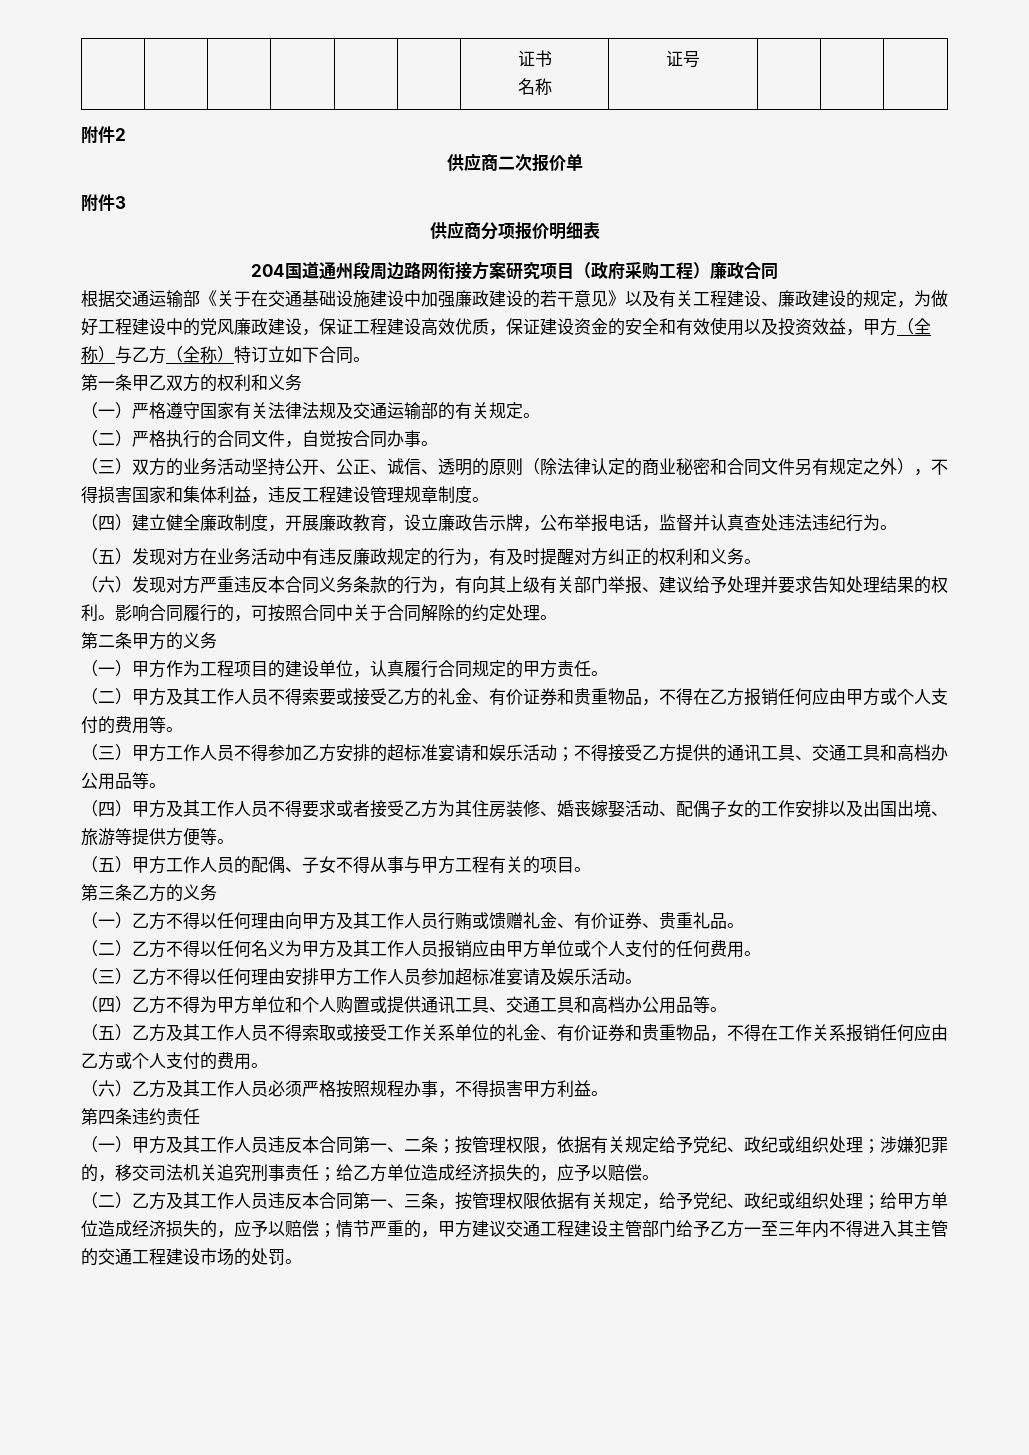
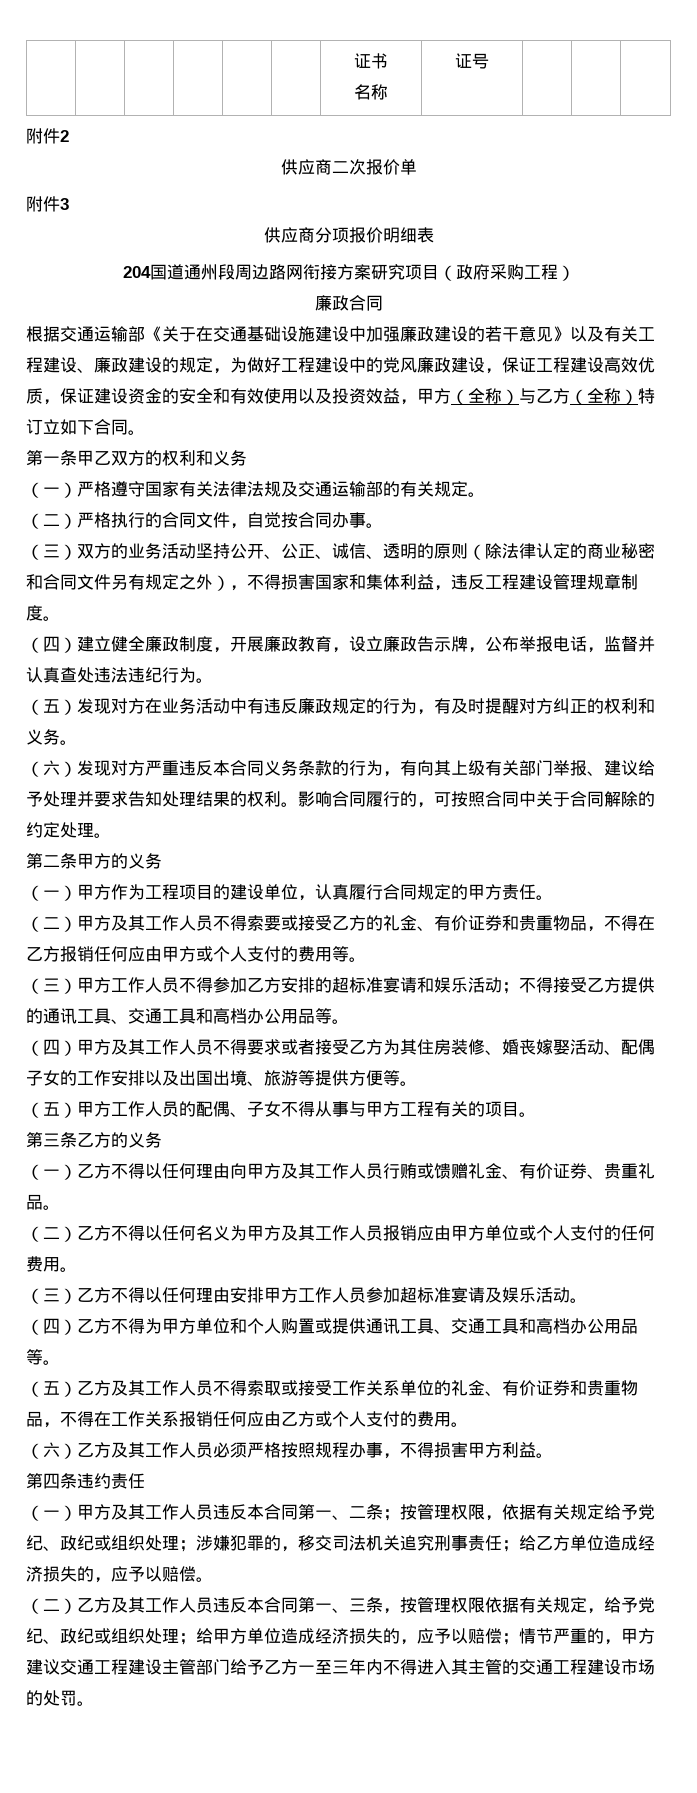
(710, 270) none -> (575, 273) //

